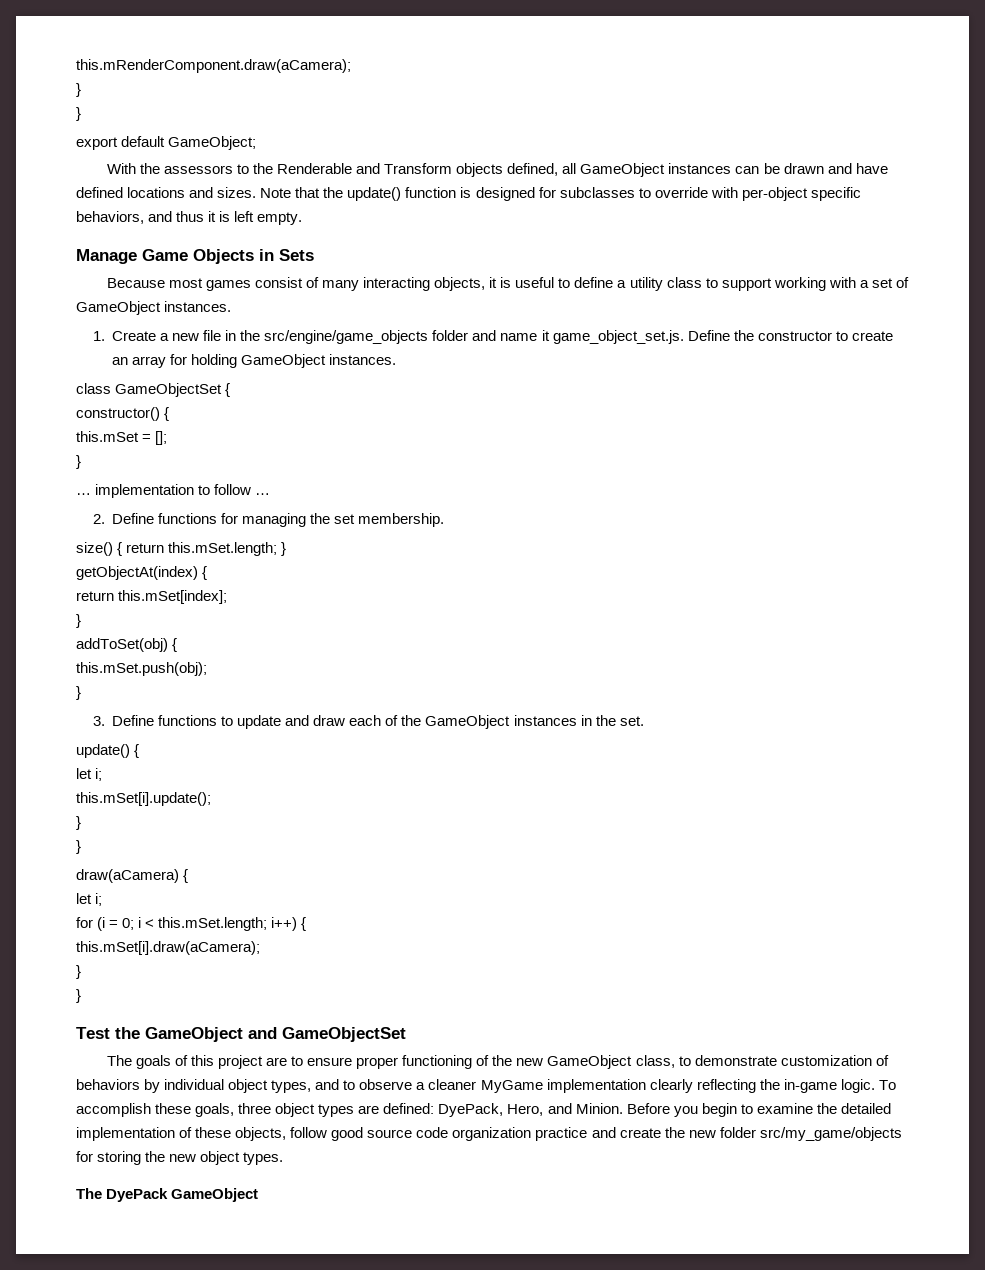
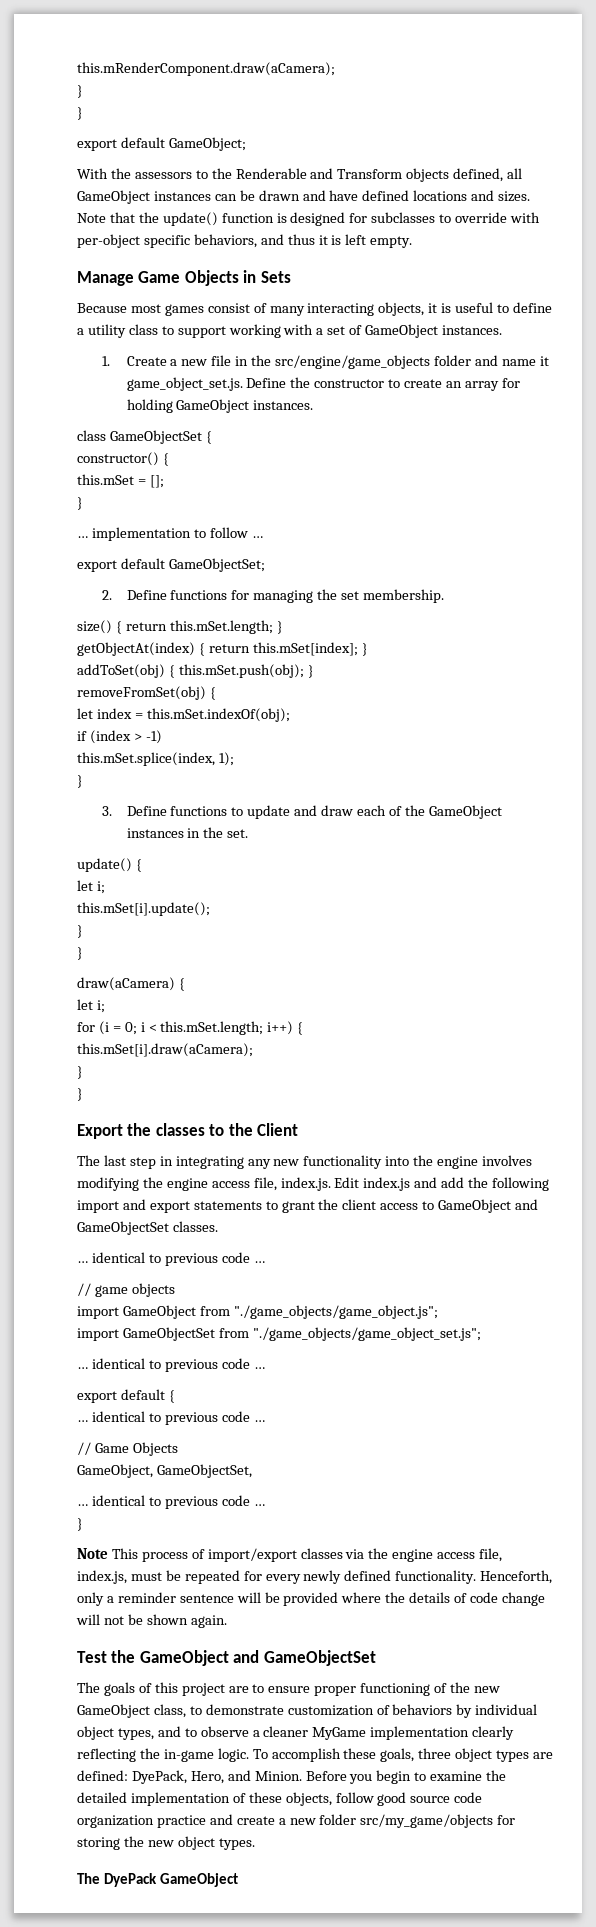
(271, 494) none -> [77,558,265,572] // export default GameObjectSet;
(208, 573) // -> (205, 649) none
(228, 597) // -> (358, 649) none
[76,662,207,676] // this.mSet.push(obj); -> [178,664,314,678] [77,686,216,700] [77,708,290,722] [77,730,162,744] [77,752,234,766] this.mSet.push(obj); } // removeFromSet(obj) { // let index = this.mSet.indexOf(obj); // if (index > -1) // this.mSet.splice(index, 1);
(81, 996) none -> [77,1123,299,1139] [77,1155,533,1169] [77,1177,550,1191] [77,1199,539,1213] [77,1221,218,1235] [77,1252,265,1266] [77,1283,175,1297] [77,1305,438,1319] [77,1327,481,1341] [77,1358,265,1372] [77,1389,175,1403] [77,1411,265,1425] [77,1442,178,1456] [77,1464,252,1478] [77,1495,265,1509] [77,1518,83,1531] [77,1548,503,1562] [77,1570,553,1584] [77,1592,545,1606] [76,1614,227,1628] // Export the classes to the Client // The last step in integrating any new functionality into the engine involves modifying the engine access file, index.js. Edit index.js and add the following import and export statements to grant the client access to GameObject and GameObjectSet classes. // … identical to previous code … // // game objects // import GameObject from "./game_objects/game_object.js"; // import GameObjectSet from "./game_objects/game_object_set.js"; // … identical to previous code … // export default { // … identical to previous code … // // Game Objects // GameObject, GameObjectSet, // … identical to previous code … // } // Note This process of import/export classes via the engine access file, index.js, must be repeated for every newly defined functionality. Henceforth, only a reminder sentence will be provided where the details of code change will not be shown again.
[664,1127,685,1138] the -> [278,1818,286,1825] a

